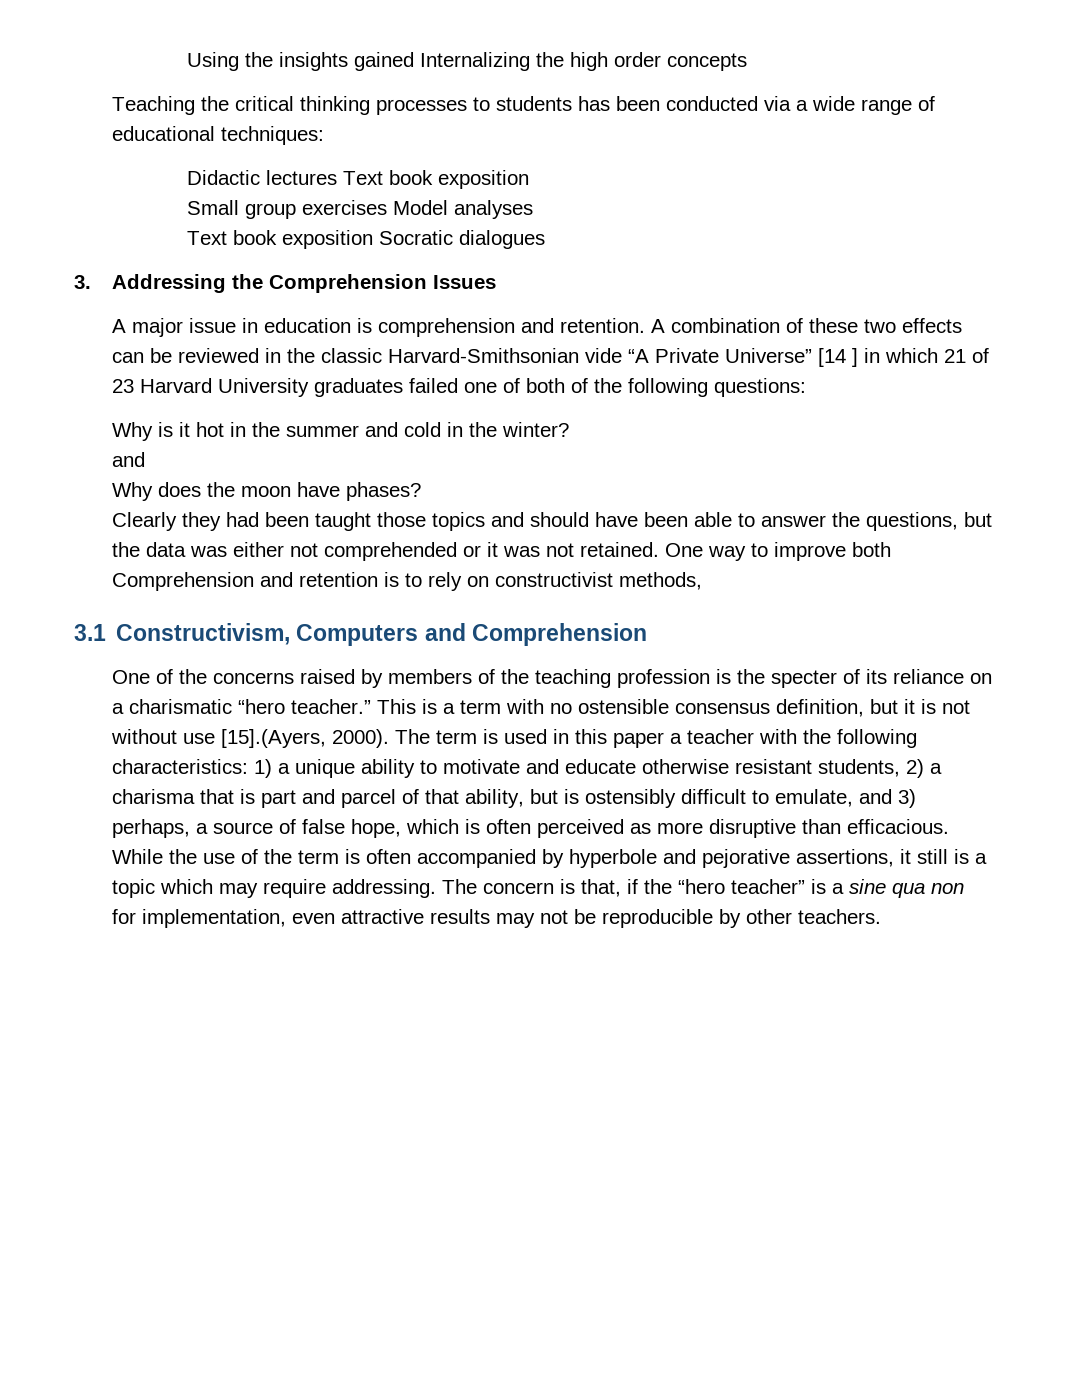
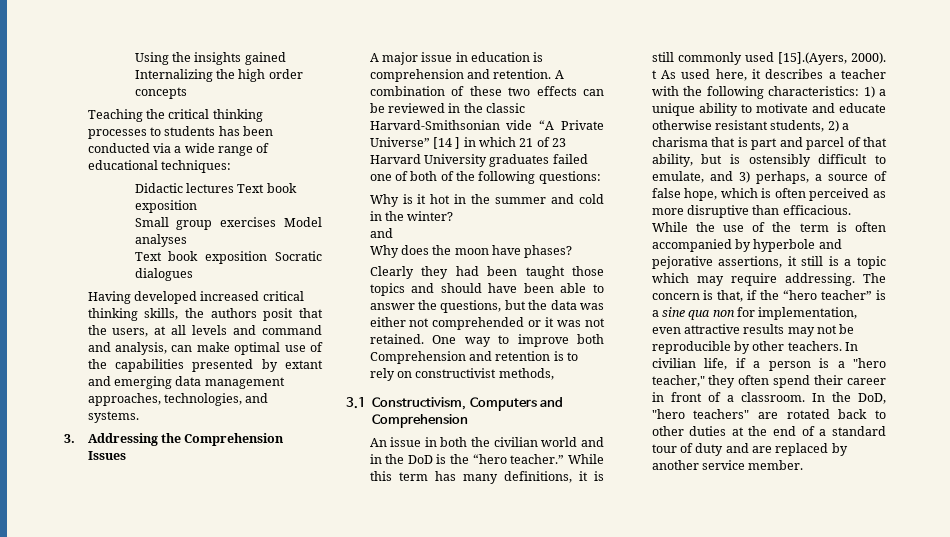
(546, 239) none -> [87,291,304,304] [87,308,323,321] [87,325,322,337] [87,342,323,355] [87,359,323,372] [87,376,285,389] [87,393,269,406] [87,411,139,423] // Having developed increased critical thinking skills, the authors posit that the users, at all levels and command and analysis, can make optimal use of the capabilities presented by extant and emerging data management approaches, technologies, and systems.
[111,669,992,688] [111,699,970,717] [110,729,664,748] One of the concerns raised by members of the teaching profession is the specter of its reliance on a charismatic “hero teacher.” This is a term with no ostensible consensus definition, but it is not without use [15].(Ayers, 2000). The term is used in this paper -> [369,437,604,447] [369,454,604,464] [369,471,604,484] [651,52,886,65] [651,69,824,81] An issue in both the civilian world and in the DoD is the “hero teacher.” While this term has many definitions, it is still commonly used [15].(Ayers, 2000). t As used here, it describes
(881, 916) none -> [845,342,859,351] [651,358,886,371] [651,375,886,388] [651,392,886,404] [651,409,886,419] [651,426,886,436] [651,443,848,456] [651,460,804,470] In civilian life, if a person is a "hero teacher," they often spend their career in front of a classroom. In the DoD, "hero teachers" are rotated back to other duties at the end of a standard tour of duty and are replaced by another service member.

